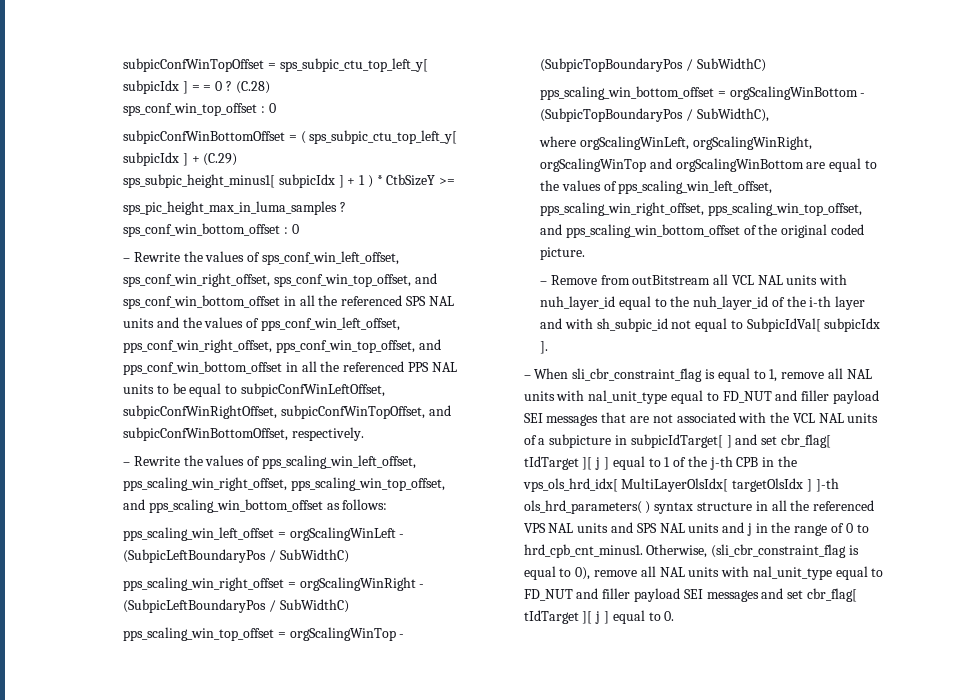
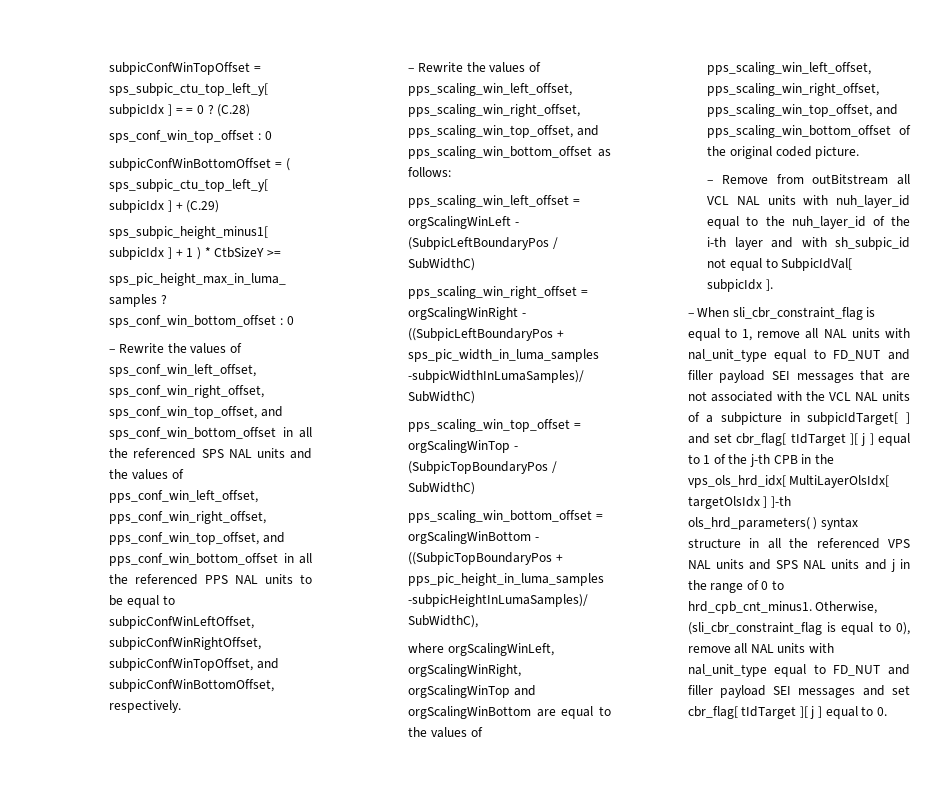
[122,599,276,613] (SubpicLeftBoundaryPos / -> [408,328,564,341] [408,349,600,362] [408,370,585,383] ((SubpicLeftBoundaryPos + sps_pic_width_in_luma_samples -subpicWidthInLumaSamples)/
[539,108,693,122] (SubpicTopBoundaryPos / -> [408,552,563,565] [408,573,605,586] [408,594,589,607] ((SubpicTopBoundaryPos + pps_pic_height_in_luma_samples -subpicHeightInLumaSamples)/

